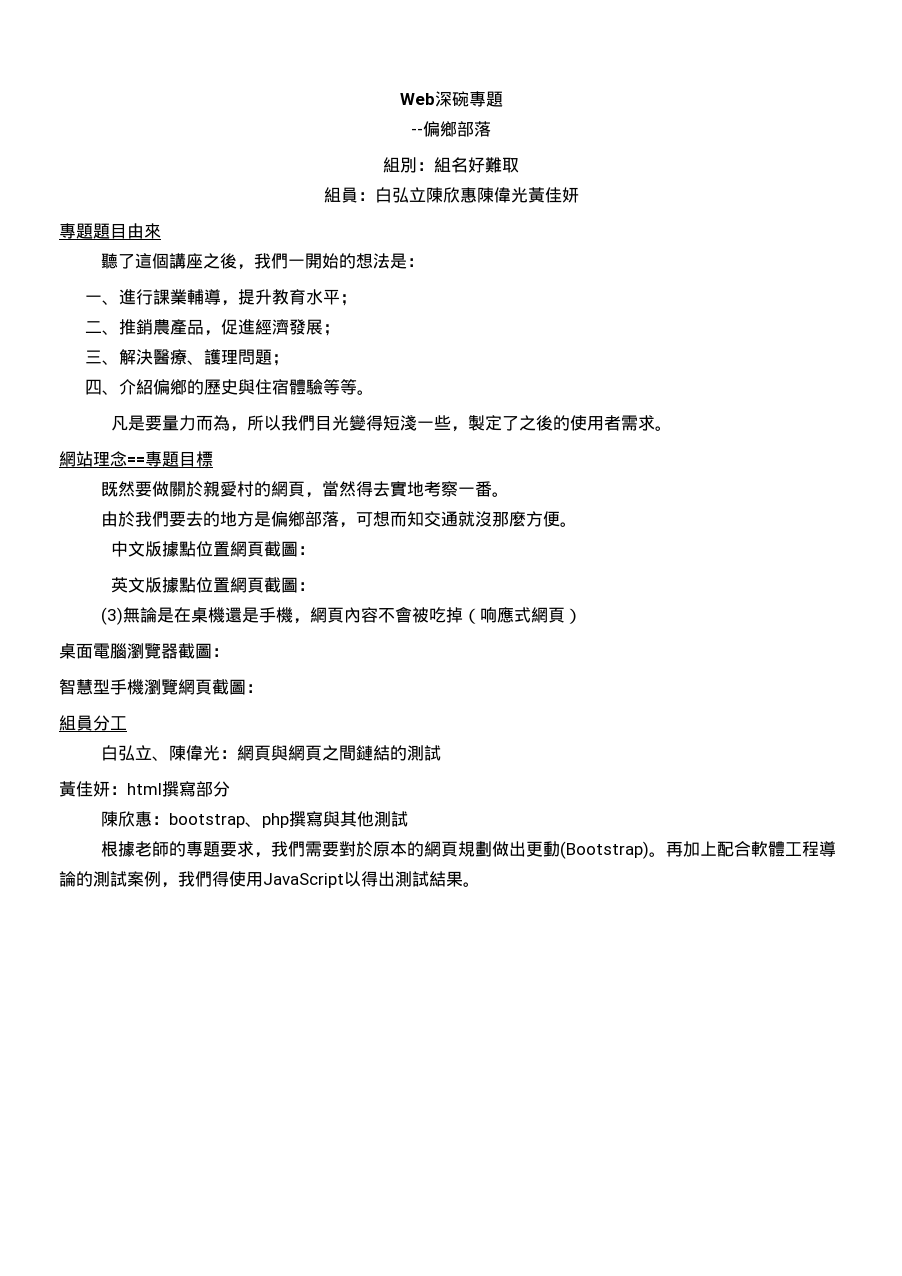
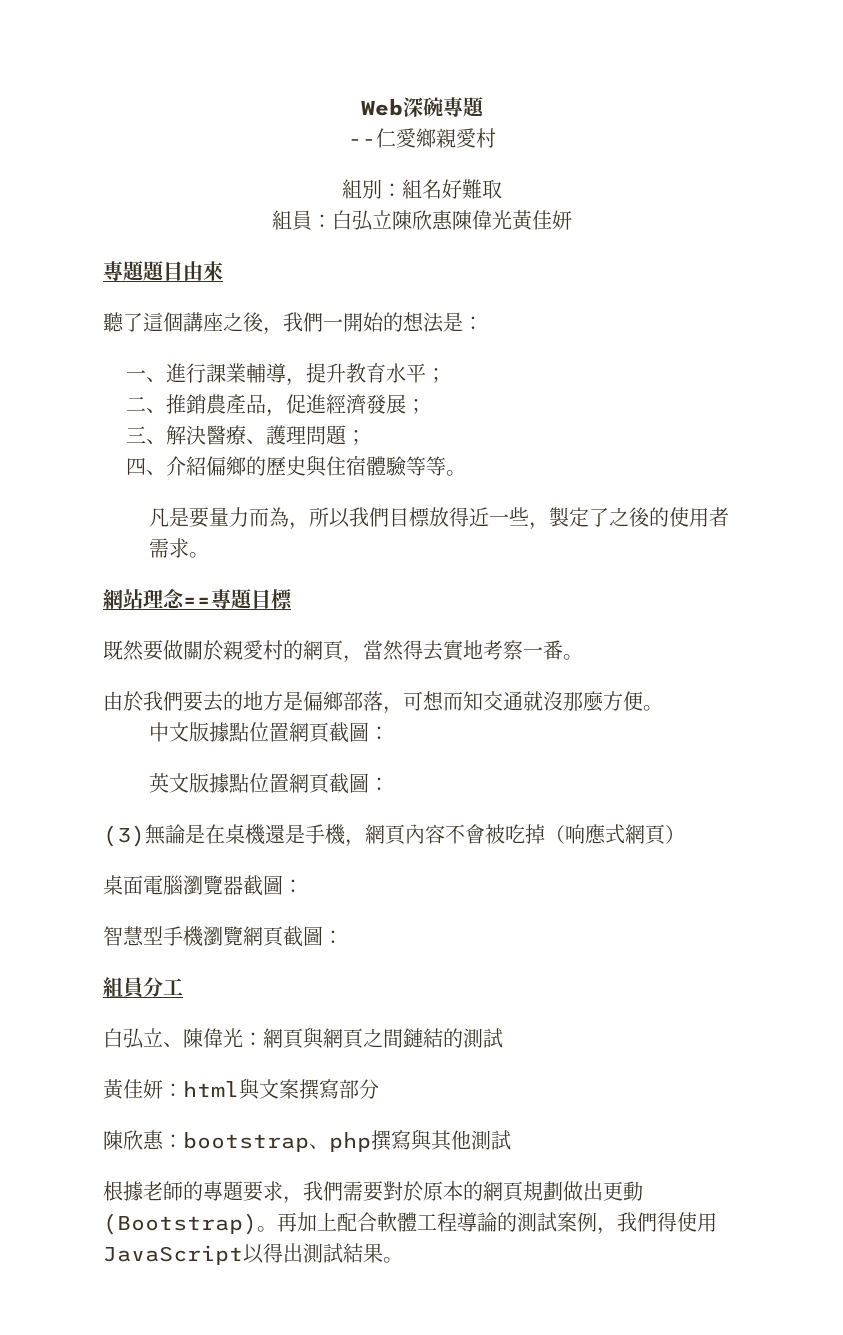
[423,121,491,137] 偏鄉部落 -> [375,128,496,148] 仁愛鄉親愛村
[332,415,418,431] 光變得短淺 -> [409,507,490,527] 標放得近
(162, 789) none -> [239,1078,299,1100] 與文案

